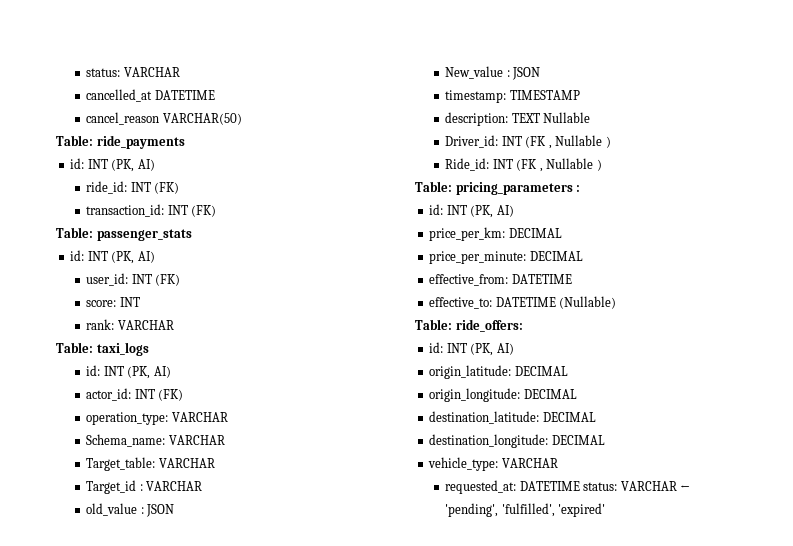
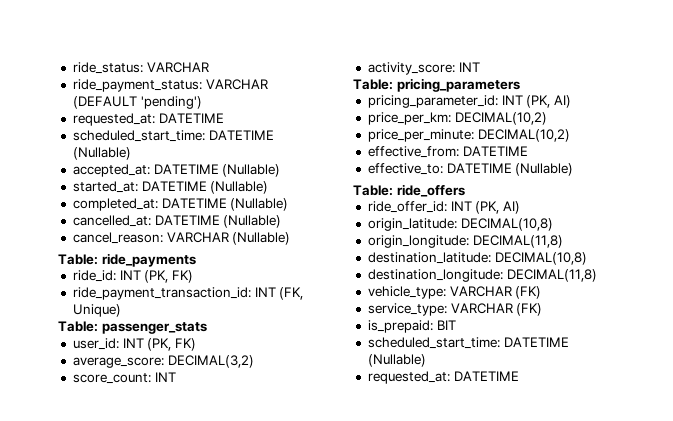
[86,67,180,77] [86,89,215,102] [86,112,242,125] status: VARCHAR // cancelled_at DATETIME // cancel_reason VARCHAR(50) -> [72,62,209,74] [72,79,268,92] [72,96,202,109] [72,113,224,126] [72,130,274,142] [72,147,131,160] [72,164,281,177] [72,181,269,194] [72,198,289,211] [72,215,282,228] [72,232,291,245] ride_status: VARCHAR // ride_payment_status: VARCHAR (DEFAULT 'pending') // requested_at: DATETIME // scheduled_start_time: DATETIME (Nullable) // accepted_at: DATETIME (Nullable) // started_at: DATETIME (Nullable) // completed_at: DATETIME (Nullable) // cancelled_at: DATETIME (Nullable) // cancel_reason: VARCHAR (Nullable)
[70,158,155,172] [86,181,180,194] [86,204,217,217] id: INT (PK, AI) // ride_id: INT (FK) // transaction_id: INT (FK) -> [72,270,193,283] [72,287,304,300] [72,304,121,317] ride_id: INT (PK, FK) // ride_payment_transaction_id: INT (FK, Unique)
[70,250,155,264] [86,273,181,286] [86,297,140,307] [86,319,174,330] [56,342,149,356] [86,365,171,379] [86,388,184,401] [86,412,228,425] [86,434,225,447] [86,457,215,471] [86,480,203,494] [86,503,175,517] [445,66,541,80] [445,90,580,103] [445,112,591,126] [445,135,611,149] [445,158,602,172] id: INT (PK, AI) // user_id: INT (FK) // score: INT // rank: VARCHAR // Table: taxi_logs // id: INT (PK, AI) // actor_id: INT (FK) // operation_type: VARCHAR // Schema_name: VARCHAR // Target_table: VARCHAR // Target_id : VARCHAR // old_value : JSON // New_value : JSON // timestamp: TIMESTAMP // description: TEXT Nullable // Driver_id: INT (FK , Nullable ) // Ride_id: INT (FK , Nullable ) -> [72,338,196,351] [72,355,254,368] [72,372,176,384] [367,62,480,75] user_id: INT (PK, FK) // average_score: DECIMAL(3,2) // score_count: INT // activity_score: INT
[576,185,581,192] [429,204,444,215] : // id: -> [367,95,498,108] // pricing_parameter_id:
[508,228,562,238] DECIMAL -> [454,112,547,125] DECIMAL(10,2)
[529,251,583,261] DECIMAL -> [477,129,570,142] DECIMAL(10,2)
[455,319,523,332] [429,342,444,353] ride_offers: // id: -> [396,184,465,197] [367,201,447,213] ride_offers // ride_offer_id:
[514,366,568,376] DECIMAL -> [460,218,553,231] DECIMAL(10,8)
[523,389,577,399] DECIMAL -> [472,235,563,248] DECIMAL(11,8)
[542,412,596,422] DECIMAL -> [494,252,587,265] DECIMAL(10,8)
[551,435,605,445] DECIMAL -> [506,269,597,282] DECIMAL(11,8)
[445,480,691,494] [445,503,606,517] // requested_at: DATETIME status: VARCHAR ← 'pending', 'fulfilled', 'expired' -> [515,286,542,299] [367,303,543,316] [367,320,456,333] [367,337,569,349] [367,354,426,367] [367,371,519,384] (FK) // service_type: VARCHAR (FK) // is_prepaid: BIT // scheduled_start_time: DATETIME (Nullable) // requested_at: DATETIME

